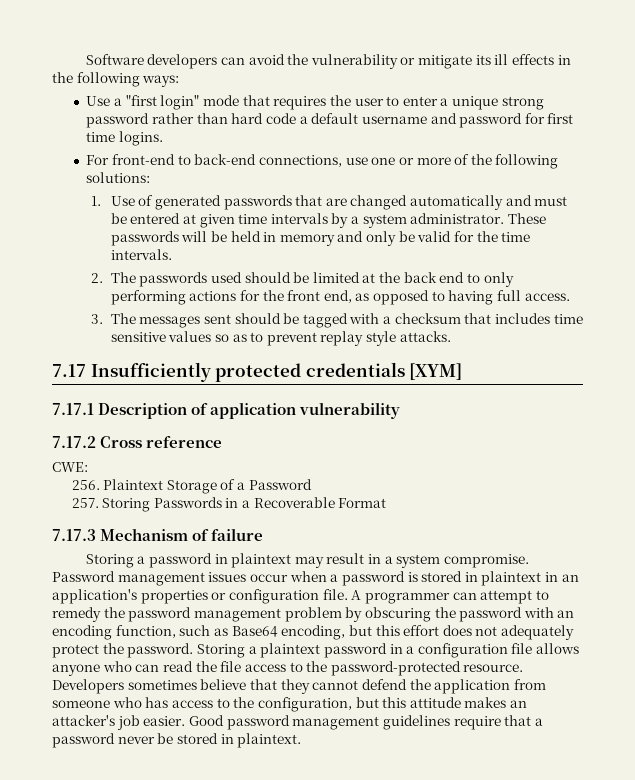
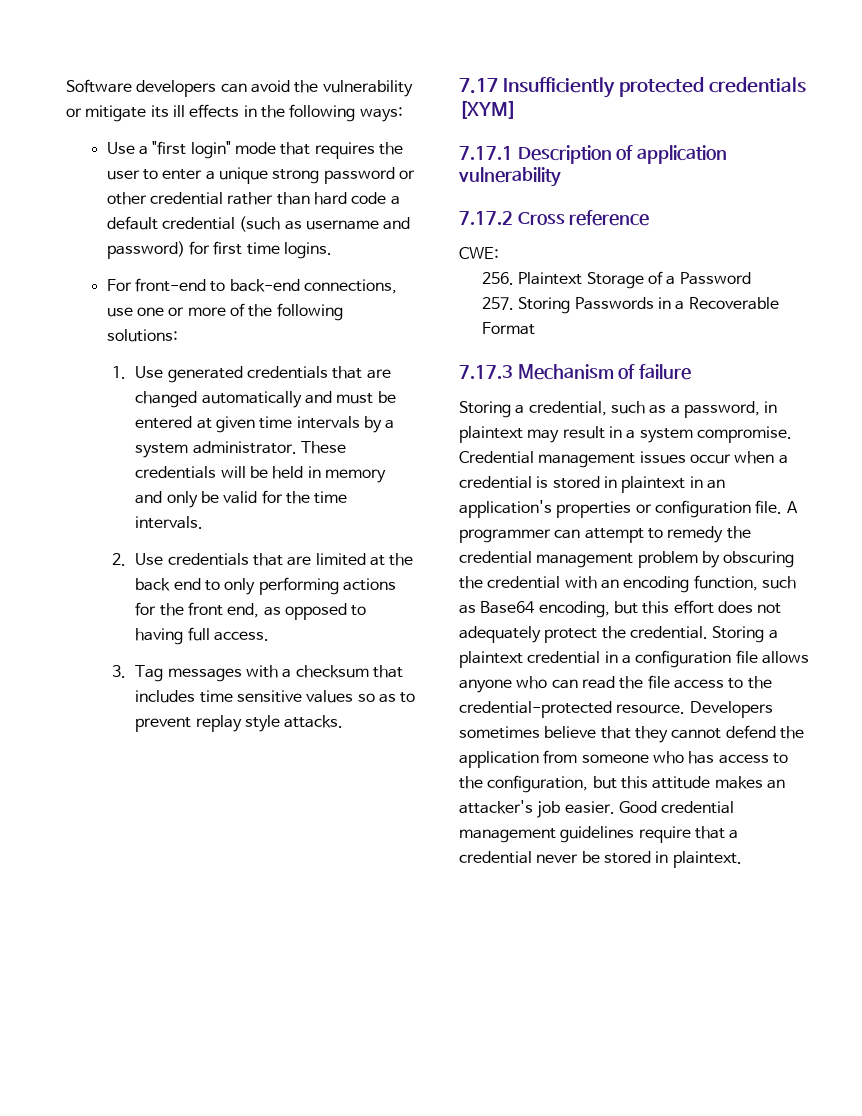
(150, 120) none -> [398,170,415,179] [106,192,224,205] or other credential
(359, 118) none -> [162,216,302,232] credential (such as
[459,113,523,128] password -> [106,241,185,259] password)
[138,195,292,210] of generated passwords -> [167,366,328,383] generated credentials
[110,231,179,246] passwords -> [135,466,217,479] credentials
[110,272,310,287] The passwords used should be -> [135,553,312,566] Use credentials that are
[110,313,348,328] The messages sent should be tagged -> [135,665,242,682] Tag messages
[148,553,212,568] password -> [528,401,760,418] credential, such as a password,
[52,571,115,582] Password -> [459,451,534,464] Credential
[341,571,405,586] password -> [459,476,532,489] credential
[128,607,192,622] password -> [459,551,532,564] credential
[459,607,523,622] password -> [487,576,561,589] credential
[127,643,194,658] password. -> [629,626,708,639] credential.
[323,643,387,658] password -> [527,651,601,664] credential
[330,661,461,676] password-protected -> [459,701,612,718] credential-protected
[226,715,290,730] password -> [661,801,735,814] credential
[52,733,115,748] password -> [459,851,532,864] credential

